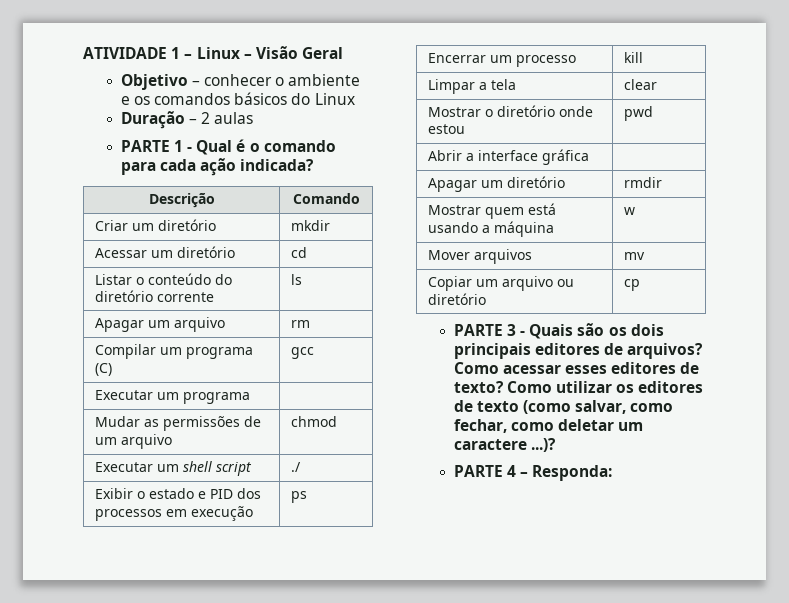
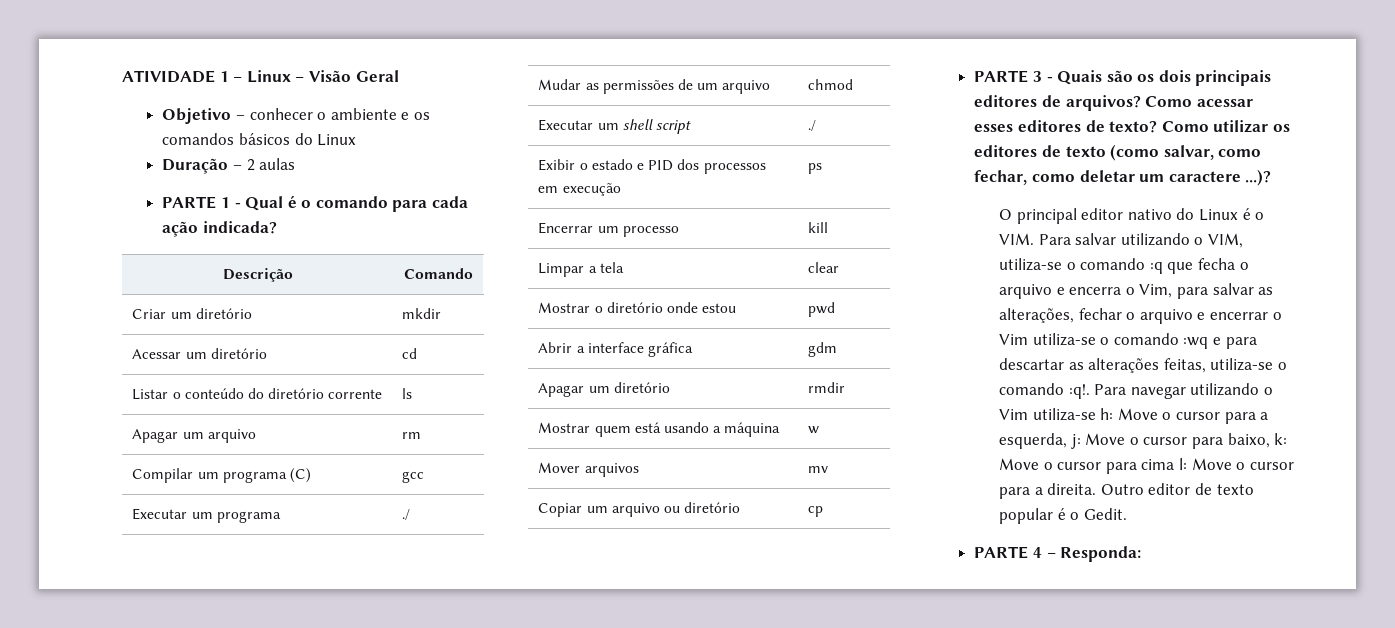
(251, 398) none -> [402,509,411,520] ./
(590, 157) none -> [808,342,838,357] gdm
(556, 445) none -> [998,208,1265,224] [998,233,1243,248] [998,258,1249,274] [998,283,1274,299] [998,308,1282,324] [998,333,1257,349] [998,358,1287,373] [998,383,1273,399] [998,408,1269,424] [998,433,1288,449] [998,458,1294,474] [998,483,1254,499] [998,508,1127,524] // O principal editor nativo do Linux é o VIM. Para salvar utilizando o VIM, utiliza-se o comando :q que fecha o arquivo e encerra o Vim, para salvar as alterações, fechar o arquivo e encerrar o Vim utiliza-se o comando :wq e para descartar as alterações feitas, utiliza-se o comando :q!. Para navegar utilizando o Vim utiliza-se h: Move o cursor para a esquerda, j: Move o cursor para baixo, k: Move o cursor para cima l: Move o cursor para a direita. Outro editor de texto popular é o Gedit.

